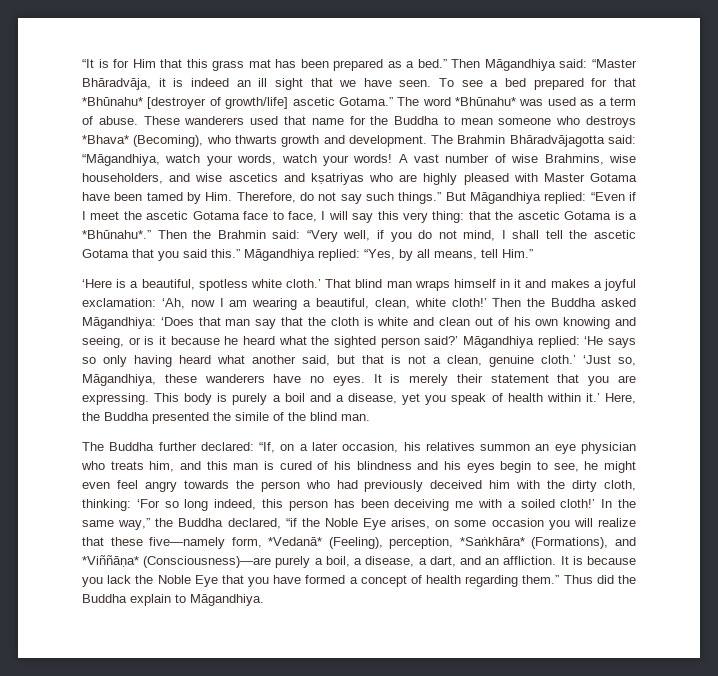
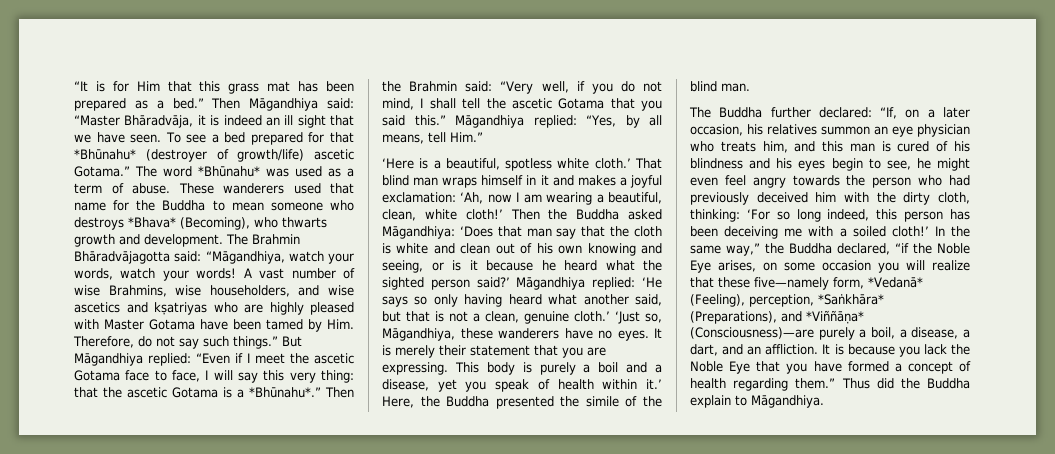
[147,97,289,109] [destroyer of growth/life] -> [145,149,305,162] (destroyer of growth/life)
[531,537,609,549] (Formations), -> [690,311,777,324] (Preparations),

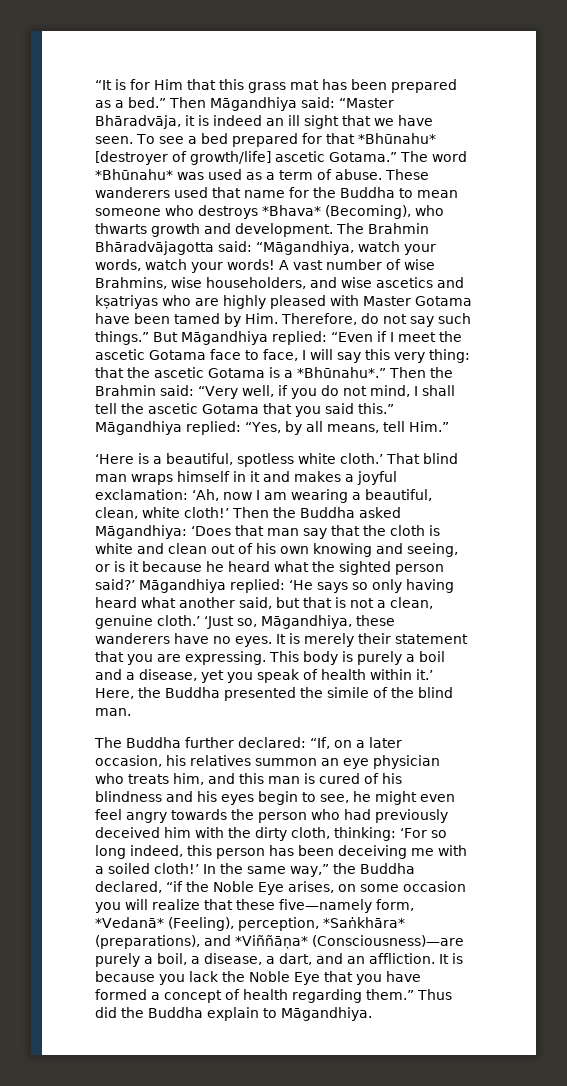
[145,149,305,162] (destroyer of growth/life) -> [95,151,271,165] [destroyer of growth/life]
[690,311,777,324] (Preparations), -> [95,935,200,949] (preparations),

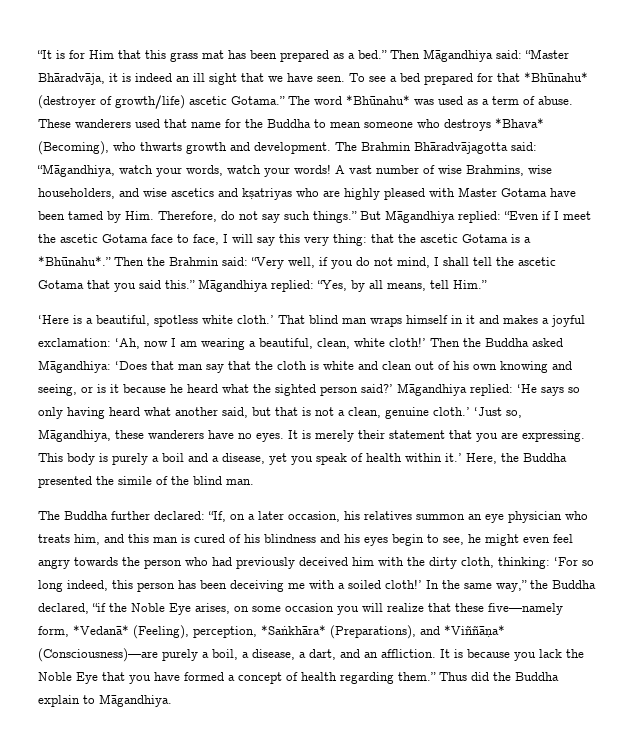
[95,151,271,165] [destroyer of growth/life] -> [38,95,185,109] (destroyer of growth/life)
[95,935,200,949] (preparations), -> [330,625,416,639] (Preparations),

